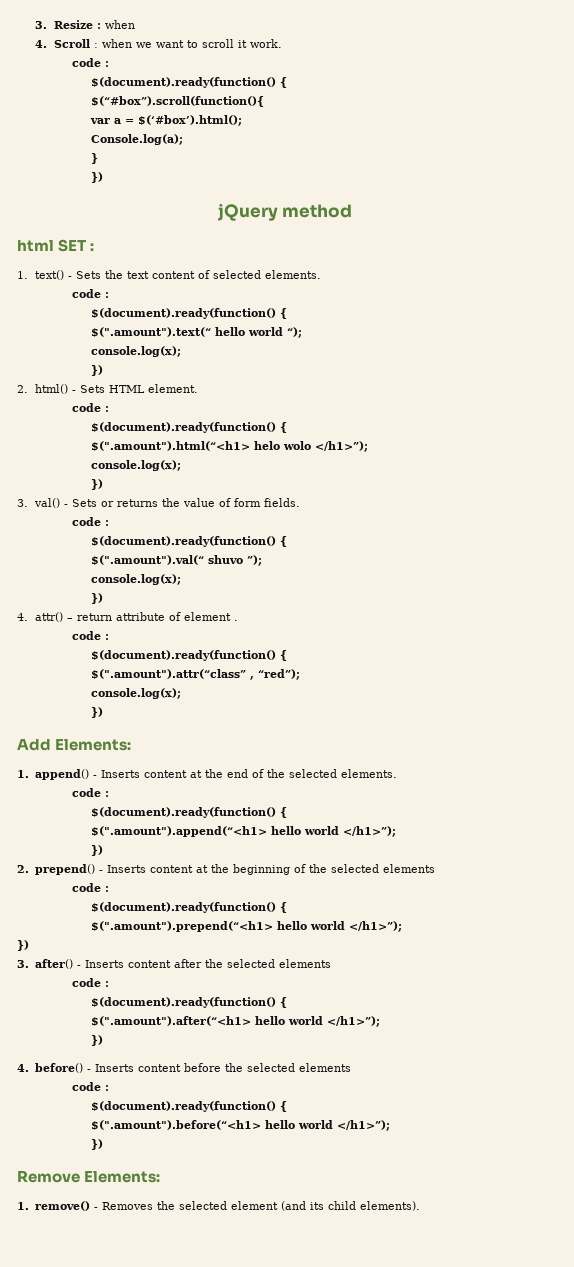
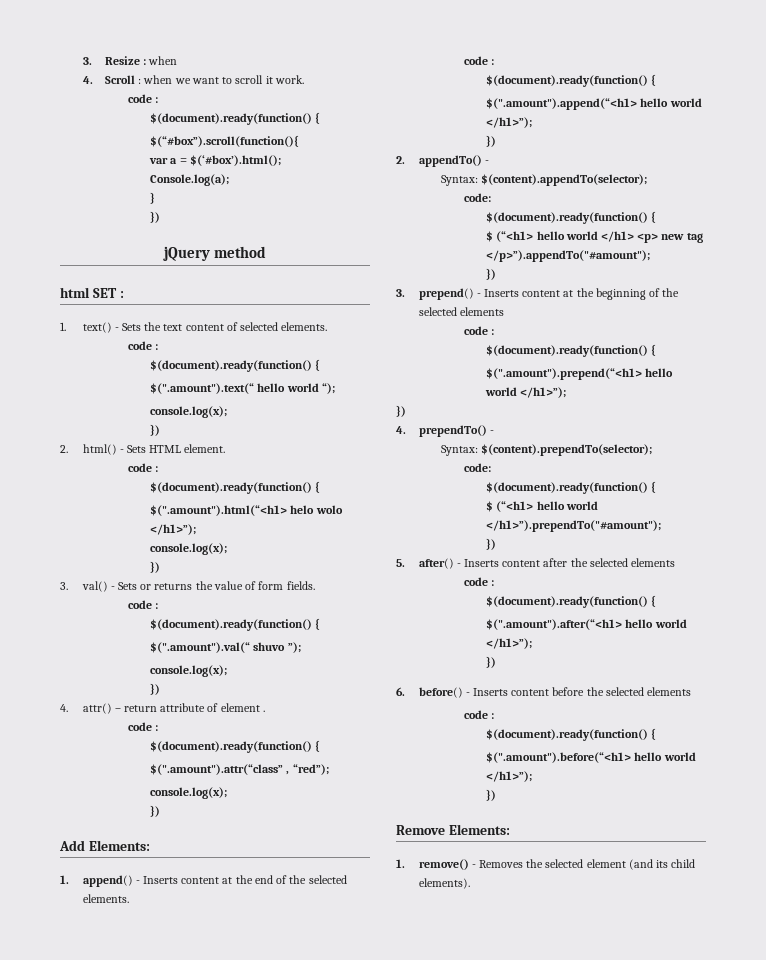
(29, 869) none -> [418,155,489,167] [441,174,648,186] [463,193,491,202] [486,211,657,224] [486,231,703,243] [486,250,651,262] [486,268,497,280] [396,289,405,297] appendTo() - // Syntax: $(content).appendTo(selector); // code: // $(document).ready(function() { // $ (“<h1> hello world </h1> <p> new tag </p>”).appendTo("#amount"); // }) // 3.
[17,960,29,968] 3. -> [396,425,494,437] [441,444,653,456] [463,463,491,472] [486,481,657,494] [486,501,598,512] [486,520,662,532] [486,538,497,550] [396,559,405,567] 4. prependTo() - // Syntax: $(content).prependTo(selector); // code: // $(document).ready(function() { // $ (“<h1> hello world </h1>”).prependTo("#amount"); // }) // 5.
[17,1064,29,1072] 4. -> [396,687,405,696] 6.

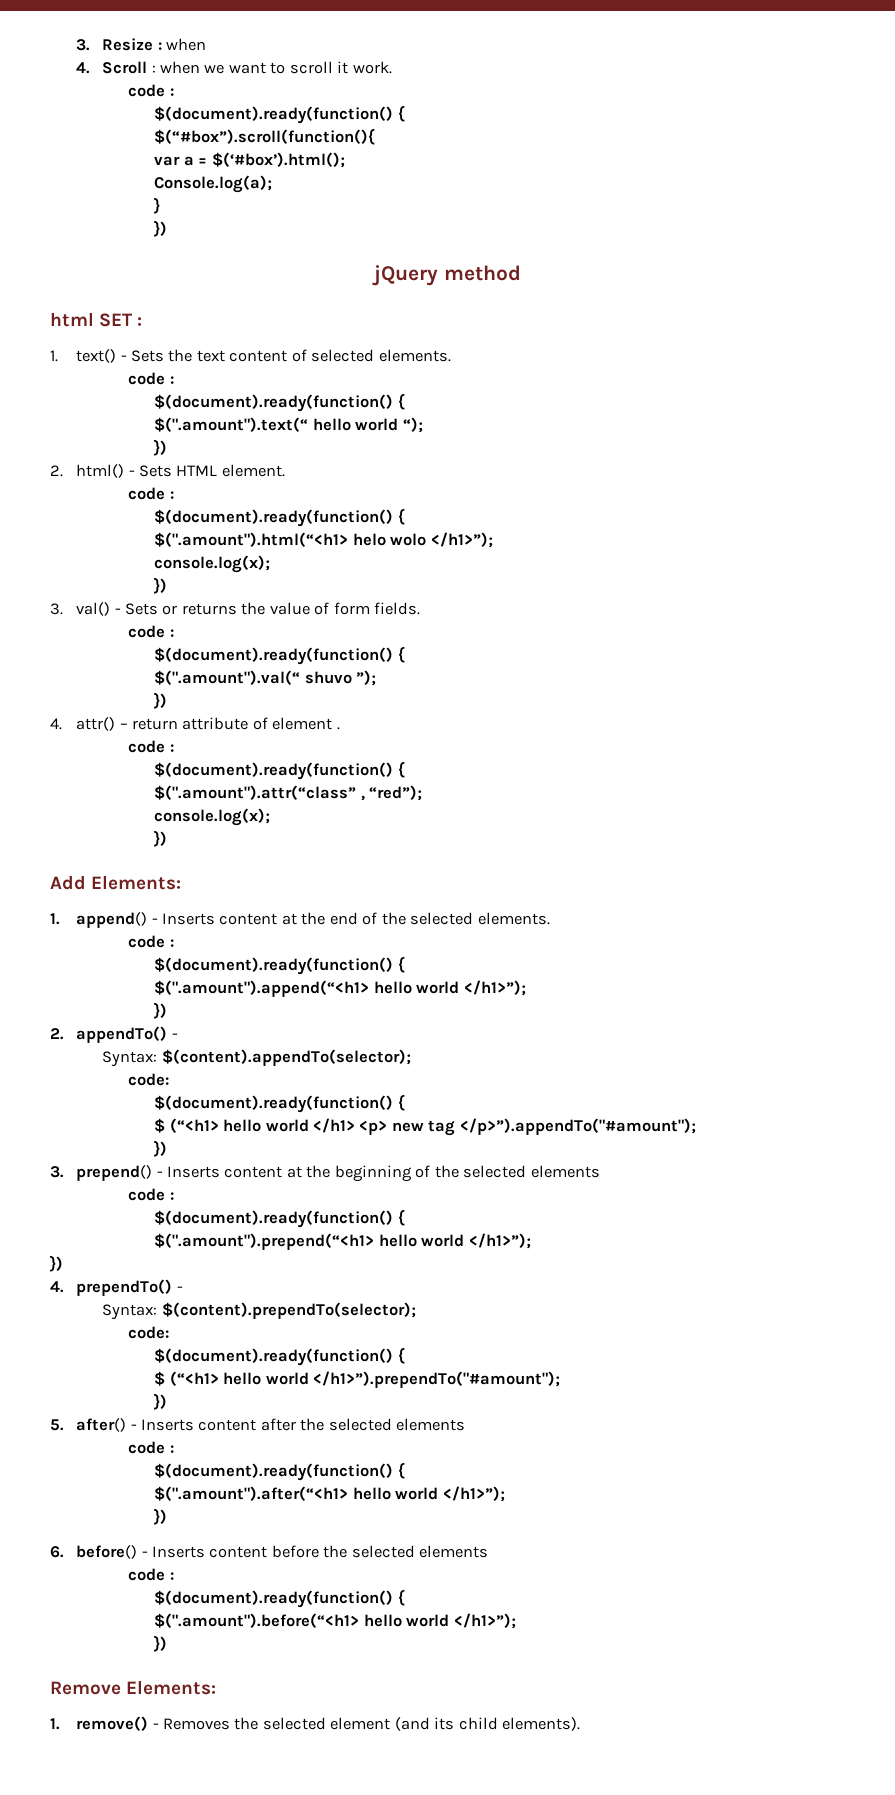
[150,406,228,418] // console.log(x); -> (423, 425) none
[150,665,228,677] // console.log(x); -> (377, 678) none

